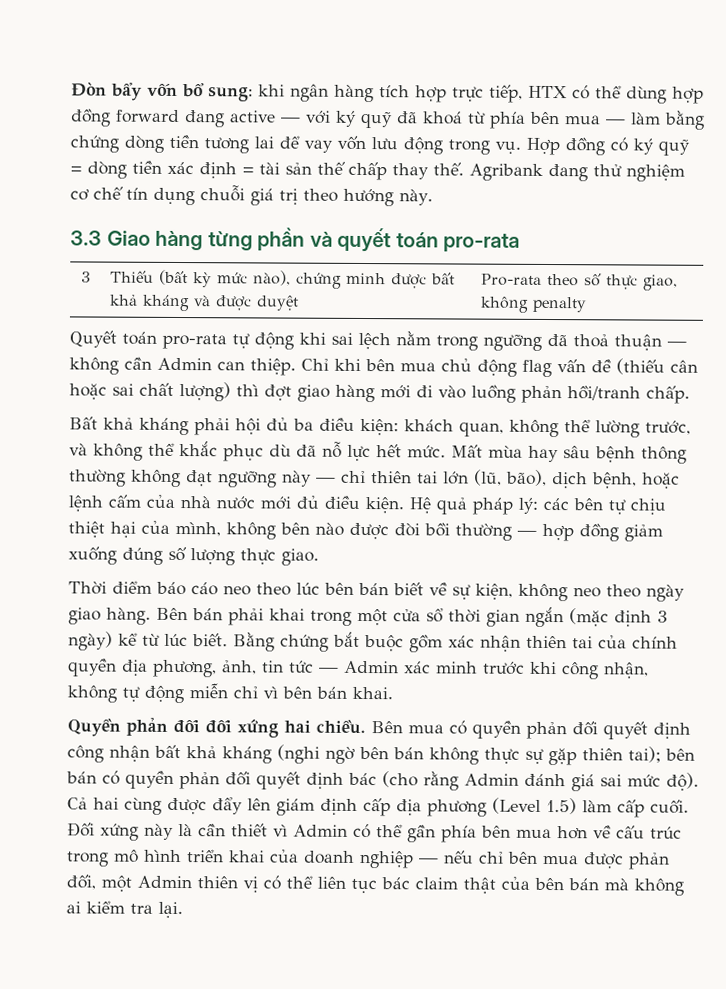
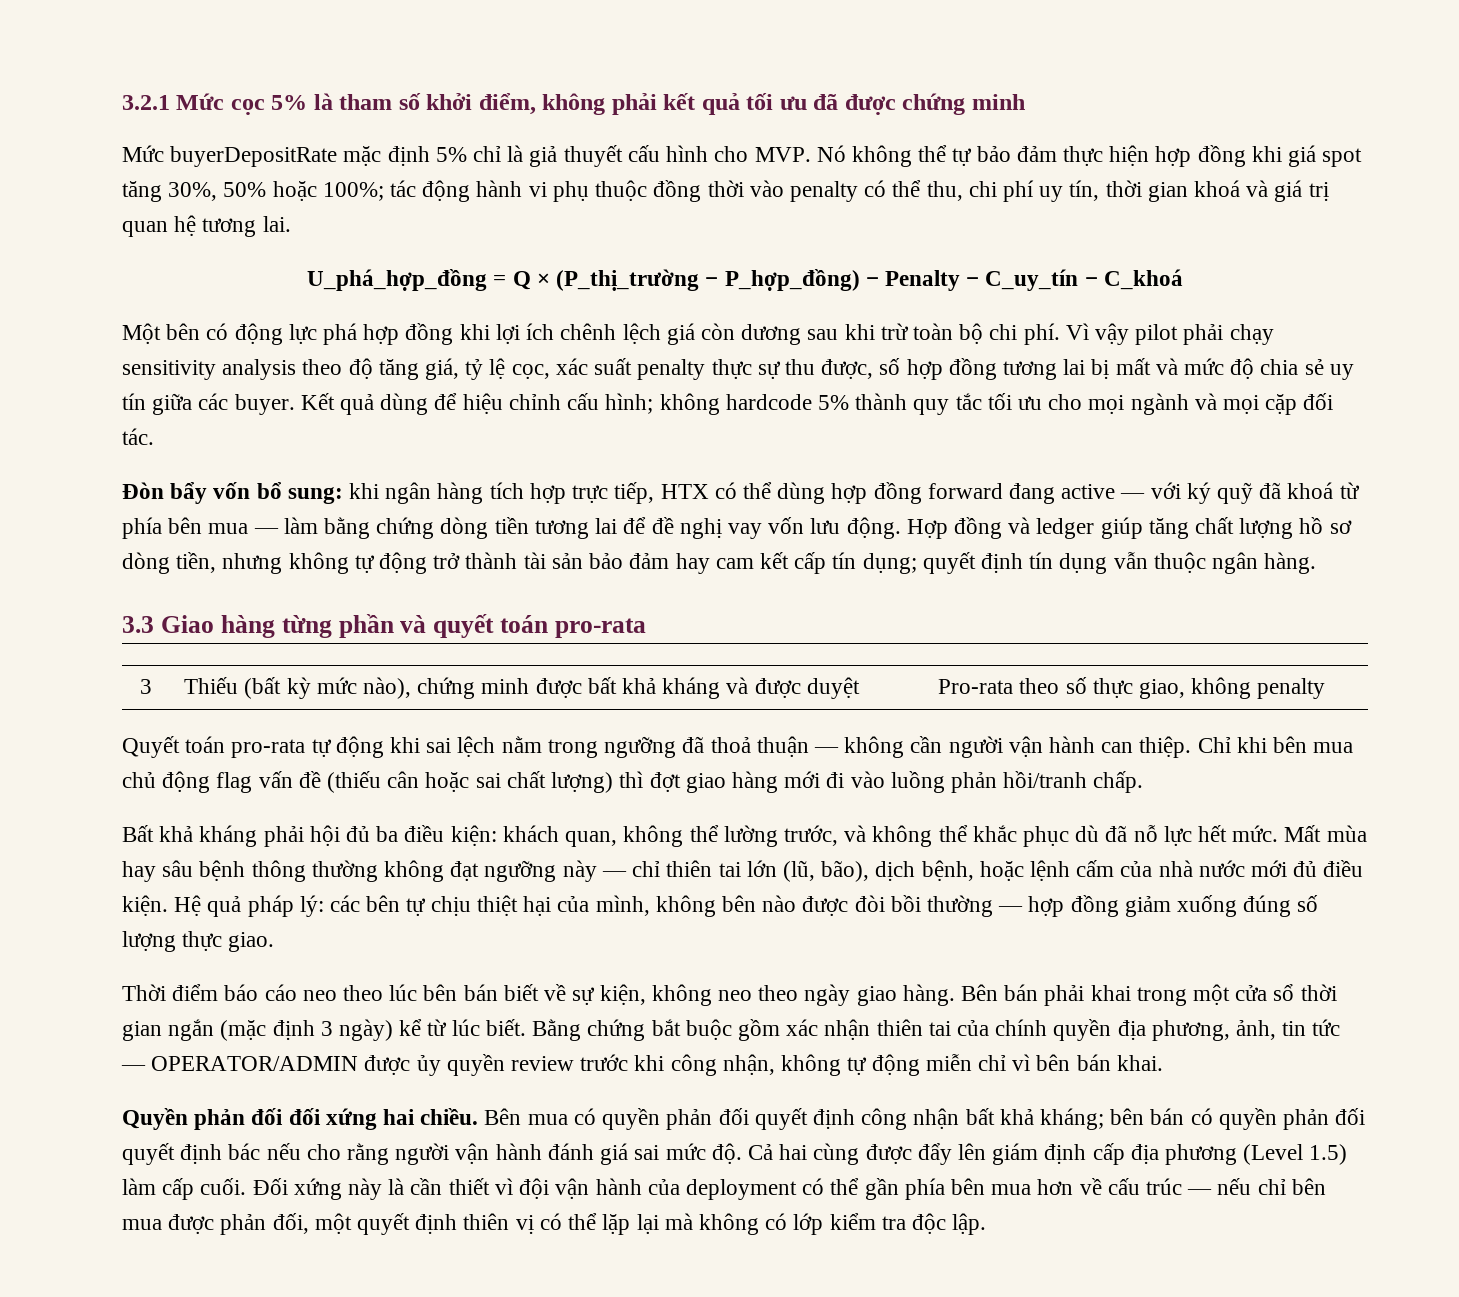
(71, 89) none -> [122,93,1025,115] [122,145,1363,167] [122,180,1329,202] [122,215,291,237] [307,269,1183,291] [122,323,1274,345] [122,358,1354,380] [122,393,1334,415] [122,428,154,445] 3.2.1 Mức cọc 5% là tham số khởi điểm, không phải kết quả tối ưu đã được chứng minh // Mức buyerDepositRate mặc định 5% chỉ là giả thuyết cấu hình cho MVP. Nó không thể tự bảo đảm thực hiện hợp đồng khi giá spot tăng 30%, 50% hoặc 100%; tác động hành vi phụ thuộc đồng thời vào penalty có thể thu, chi phí uy tín, thời gian khoá và giá trị quan hệ tương lai. // U_phá_hợp_đồng = Q × (P_thị_trường − P_hợp_đồng) − Penalty − C_uy_tín − C_khoá // Một bên có động lực phá hợp đồng khi lợi ích chênh lệch giá còn dương sau khi trừ toàn bộ chi phí. Vì vậy pilot phải chạy sensitivity analysis theo độ tăng giá, tỷ lệ cọc, xác suất penalty thực sự thu được, số hợp đồng tương lai bị mất và mức độ chia sẻ uy tín giữa các buyer. Kết quả dùng để hiệu chỉnh cấu hình; không hardcode 5% thành quy tắc tối ưu cho mọi ngành và mọi cặp đối tác. //
(300, 142) none -> [651,517,722,539] đề nghị
[403,137,690,156] [70,160,685,182] [70,185,433,207] động trong vụ. Hợp đồng có ký quỹ = dòng tiền xác định = tài sản thế chấp thay thế. Agribank đang thử nghiệm cơ chế tín dụng chuỗi giá trị theo hướng này. -> [846,517,1352,539] [122,552,1317,574] động. Hợp đồng và ledger giúp tăng chất lượng hồ sơ dòng tiền, nhưng không tự động trở thành tài sản bảo đảm hay cam kết cấp tín dụng; quyết định tín dụng vẫn thuộc ngân hàng.
[157,357,212,371] Admin -> [948,736,1095,758] người vận hành
[344,660,478,674] Admin xác minh -> [151,1054,575,1076] OPERATOR/ADMIN được ủy quyền review
[222,744,661,766] kháng (nghi ngờ bên bán không thực sự gặp thiên tai); -> [1039,1108,1104,1130] kháng;
[382,771,519,791] (cho rằng Admin -> [266,1143,542,1165] nếu cho rằng người vận hành
[666,772,699,791] độ). -> [711,1143,742,1164] độ.
[293,824,348,837] Admin -> [519,1178,797,1200] đội vận hành của deployment
[66,849,414,869] trong mô hình triển khai của doanh nghiệp -> (1183, 1186) none
[137,875,192,889] Admin -> [357,1213,458,1235] quyết định
[317,876,684,896] [66,900,183,919] liên tục bác claim thật của bên bán mà không ai kiểm tra lại. -> [602,1213,987,1235] lặp lại mà không có lớp kiểm tra độc lập.

